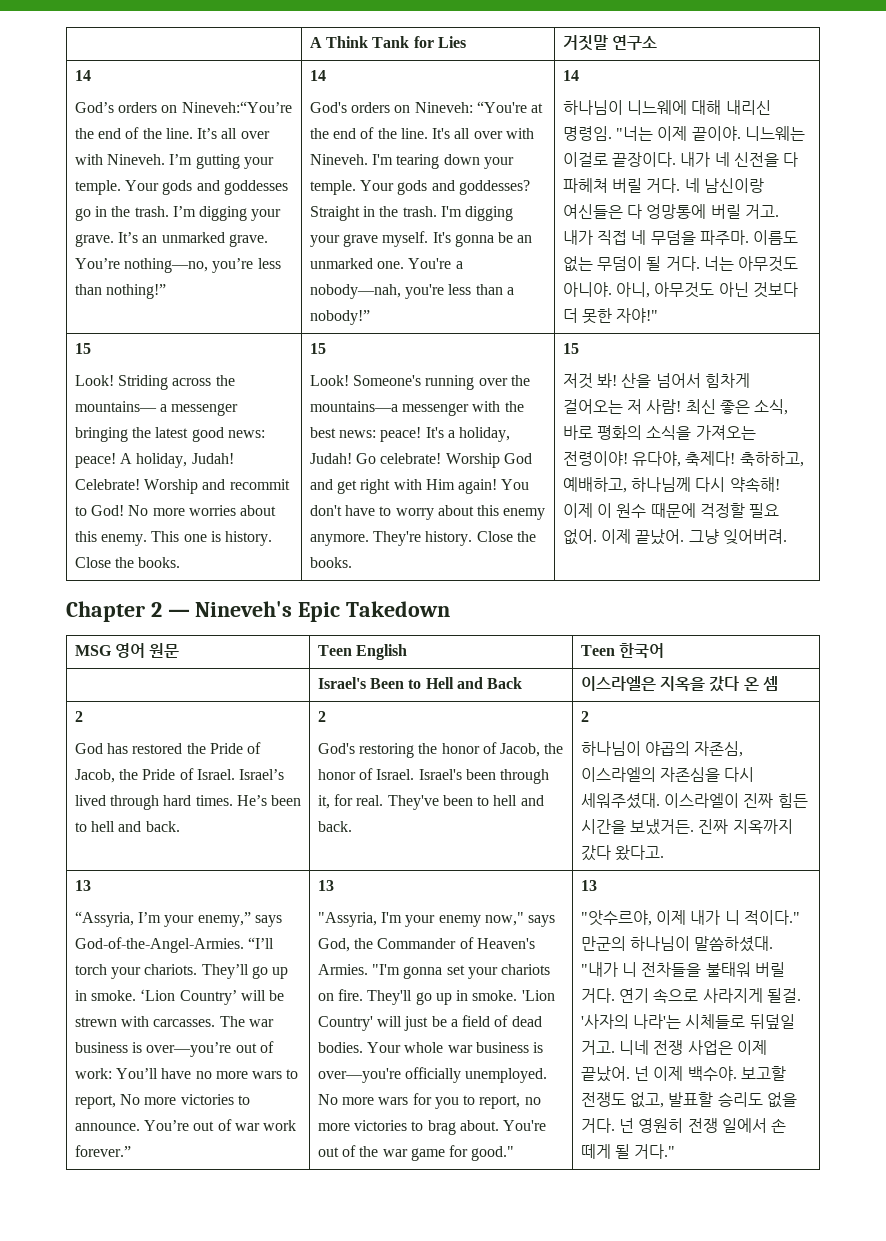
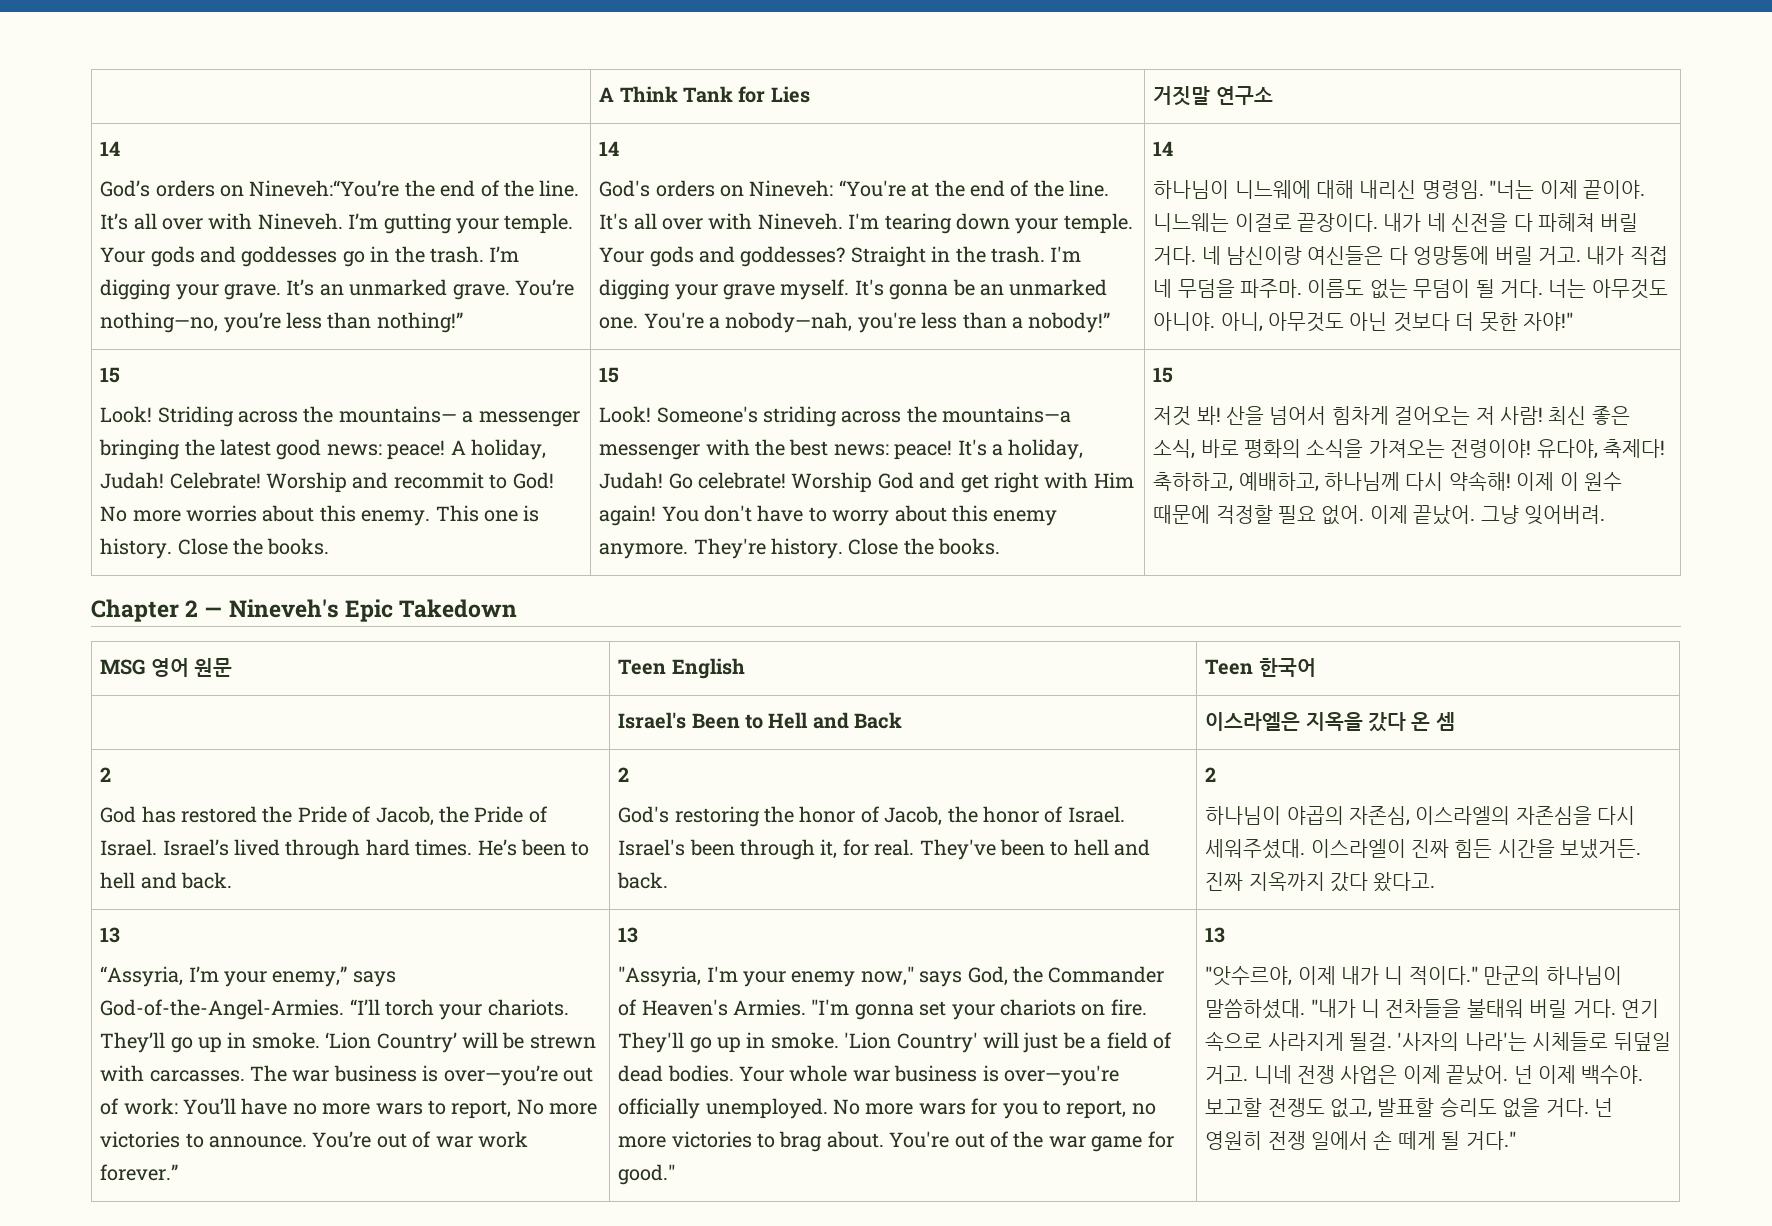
[425,375,508,390] running over -> [763,406,902,427] striding across

